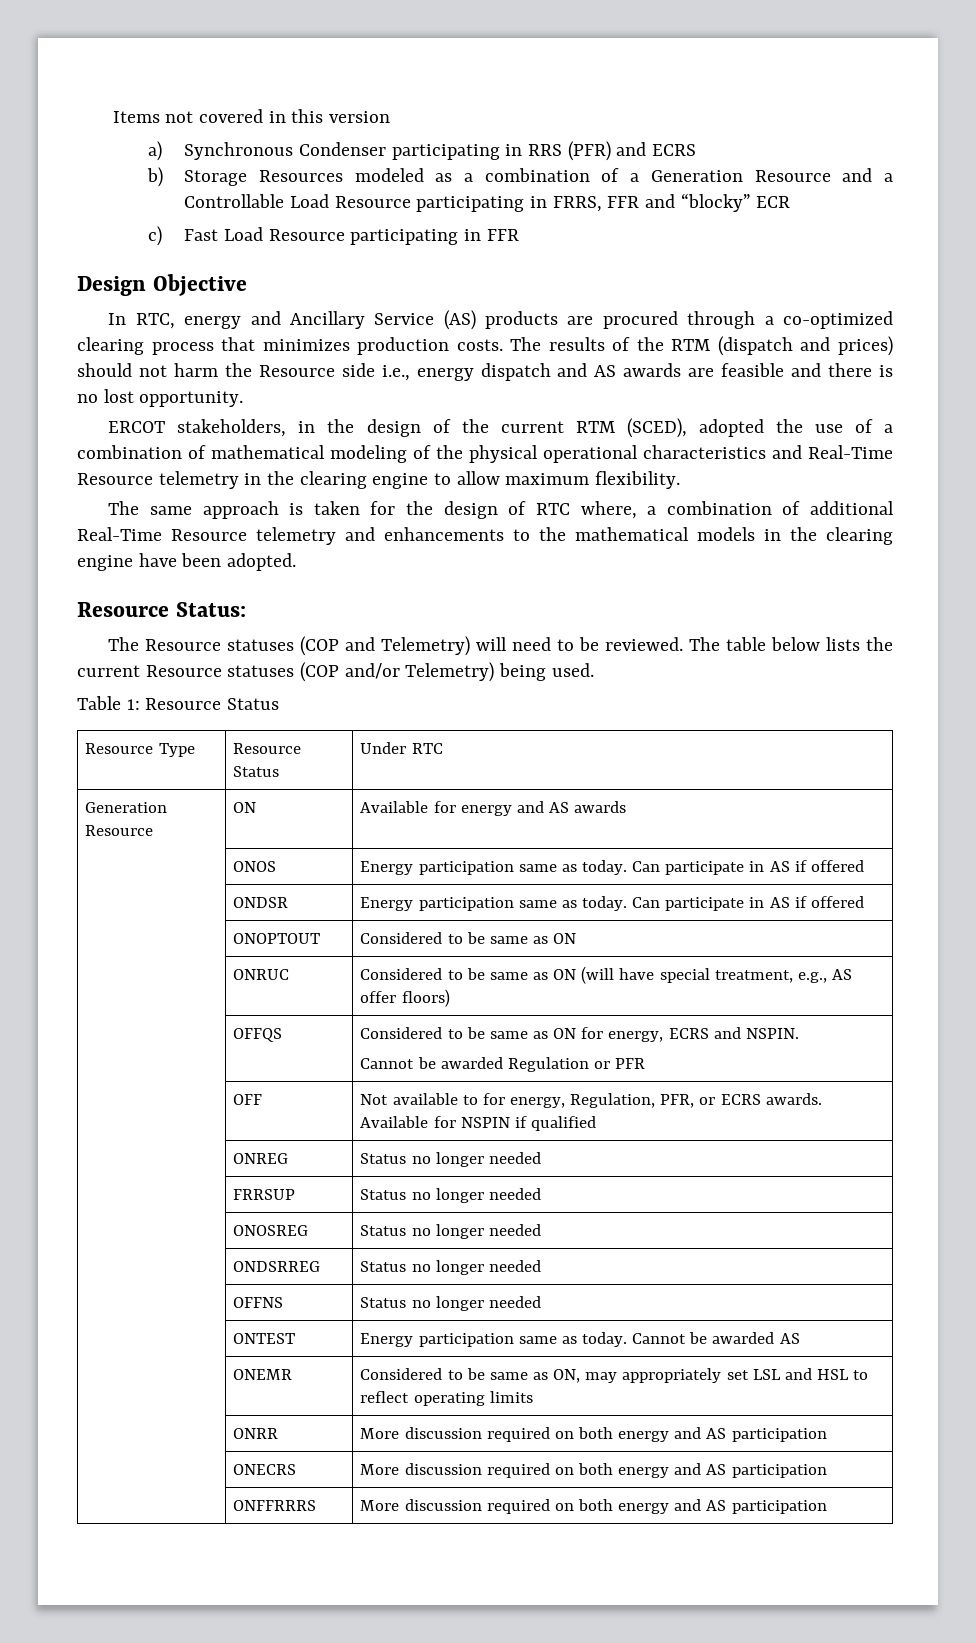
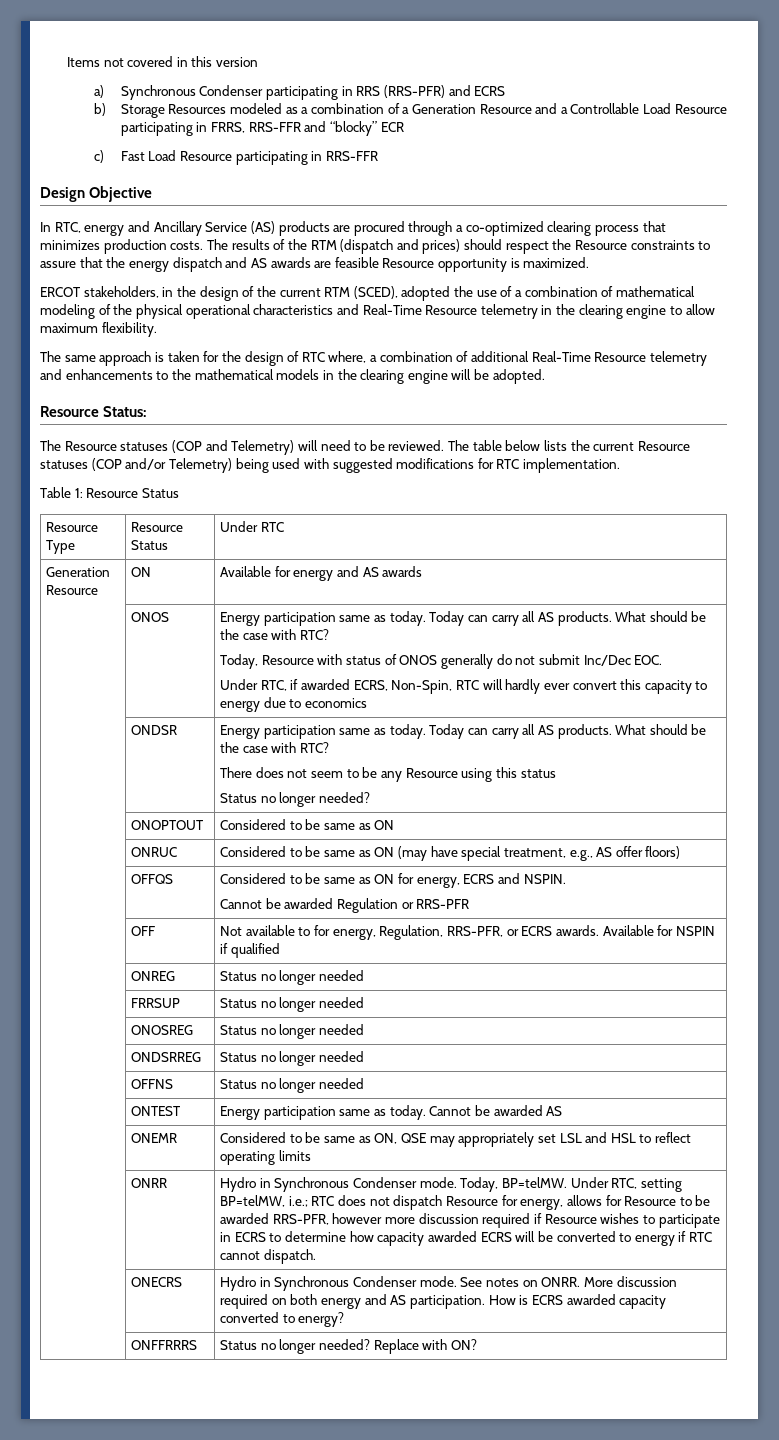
[567,141,611,161] (PFR) -> [383,85,445,98] (RRS-PFR)
[607,196,640,208] FFR -> [248,122,301,132] RRS-FFR
[486,229,519,241] FFR -> [325,151,378,161] RRS-FFR
[138,363,410,381] not harm the Resource side i.e., -> [505,239,711,254] [40,257,126,268] respect the Resource constraints to assure that the
[791,363,893,377] [77,389,244,407] and there is no lost opportunity. -> [382,257,590,272] Resource opportunity is maximized.
[138,553,222,567] have been -> [451,369,490,380] will be
[551,663,594,677] used. -> [272,458,621,473] used with suggested modifications for RTC implementation.
[632,860,864,875] Can participate in AS if offered -> [429,611,707,626] [220,629,330,640] [220,654,663,669] [220,679,708,694] [220,697,368,712] Today can carry all AS products. What should be the case with RTC? // Today, Resource with status of ONOS generally do not submit Inc/Dec EOC. // Under RTC, if awarded ECRS, Non-Spin, RTC will hardly ever convert this capacity to energy due to economics
[632,896,864,911] Can participate in AS if offered -> [429,724,707,739] [220,742,330,753] [220,767,556,782] [220,792,371,807] Today can carry all AS products. What should be the case with RTC? // There does not seem to be any Resource using this status // Status no longer needed?
[581,966,615,984] (will -> [397,846,427,861] (may
[615,1058,646,1069] PFR -> [416,899,470,909] RRS-PFR
[660,1094,695,1108] PFR, -> [446,926,503,937] RRS-PFR,
(581, 1376) none -> [400,1133,426,1143] QSE
[360,1427,827,1442] [233,1464,297,1475] [360,1463,827,1478] [233,1500,317,1511] [360,1499,827,1514] More discussion required on both energy and AS participation // | ONECRS | More discussion required on both energy and AS participation // | ONFFRRRS | More discussion required on both energy and AS participation -> [220,1177,682,1192] [220,1195,711,1210] [220,1213,720,1228] [220,1231,713,1246] [220,1249,316,1264] [131,1277,183,1287] [220,1276,677,1291] [220,1294,667,1309] [220,1312,345,1327] [131,1340,198,1350] [220,1339,477,1354] Hydro in Synchronous Condenser mode. Today, BP=telMW. Under RTC, setting BP=telMW, i.e.; RTC does not dispatch Resource for energy, allows for Resource to be awarded RRS-PFR, however more discussion required if Resource wishes to participate in ECRS to determine how capacity awarded ECRS will be converted to energy if RTC cannot dispatch. // | ONECRS | Hydro in Synchronous Condenser mode. See notes on ONRR. More discussion required on both energy and AS participation. How is ECRS awarded capacity converted to energy? // | ONFFRRRS | Status no longer needed? Replace with ON?

